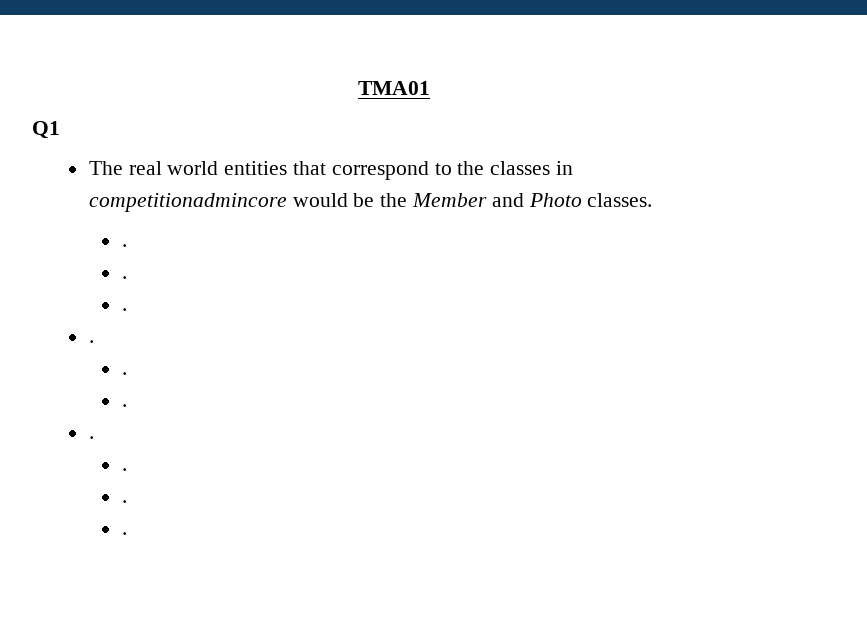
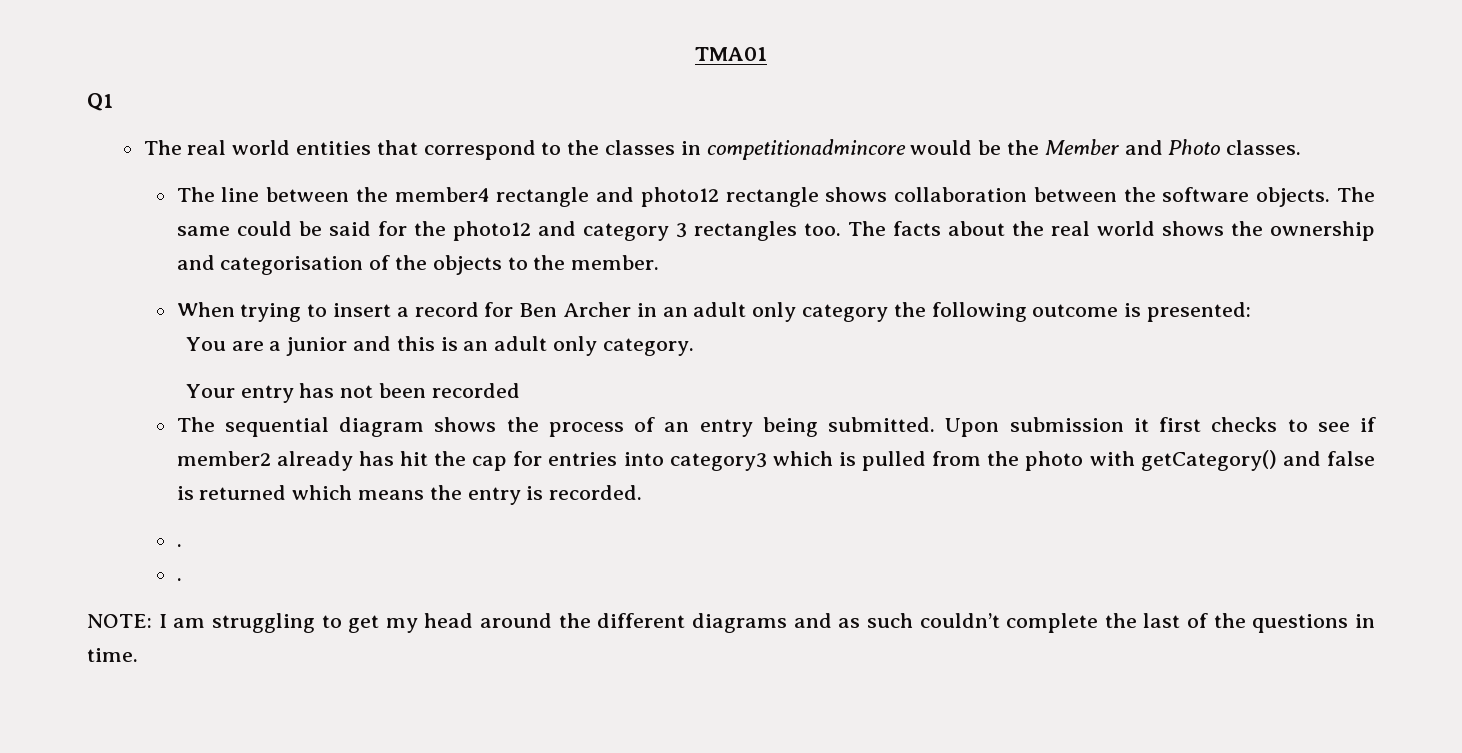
[121,244,127,247] [121,276,127,279] [121,308,127,311] [88,340,94,343] [121,372,127,375] [121,404,127,407] [88,436,94,439] [121,468,127,471] [121,500,127,503] [121,532,127,535] . // . // . // . // . // . // . // . // . // . -> [176,187,1375,207] [176,221,1375,241] [176,255,660,275] [176,302,1251,322] [185,336,694,356] [185,383,520,403] [176,417,1377,437] [176,450,1375,471] [176,485,643,505] [176,544,182,547] [176,578,182,581] [87,613,1376,633] [87,648,138,662] The line between the member4 rectangle and photo12 rectangle shows collaboration between the software objects. The same could be said for the photo12 and category 3 rectangles too. The facts about the real world shows the ownership and categorisation of the objects to the member. // When trying to insert a record for Ben Archer in an adult only category the following outcome is presented: // You are a junior and this is an adult only category. // Your entry has not been recorded // The sequential diagram shows the process of an entry being submitted. Upon submission it first checks to see if member2 already has hit the cap for entries into category3 which is pulled from the photo with getCategory() and false is returned which means the entry is recorded. // . // . // NOTE: I am struggling to get my head around the different diagrams and as such couldn’t complete the last of the questions in time.

